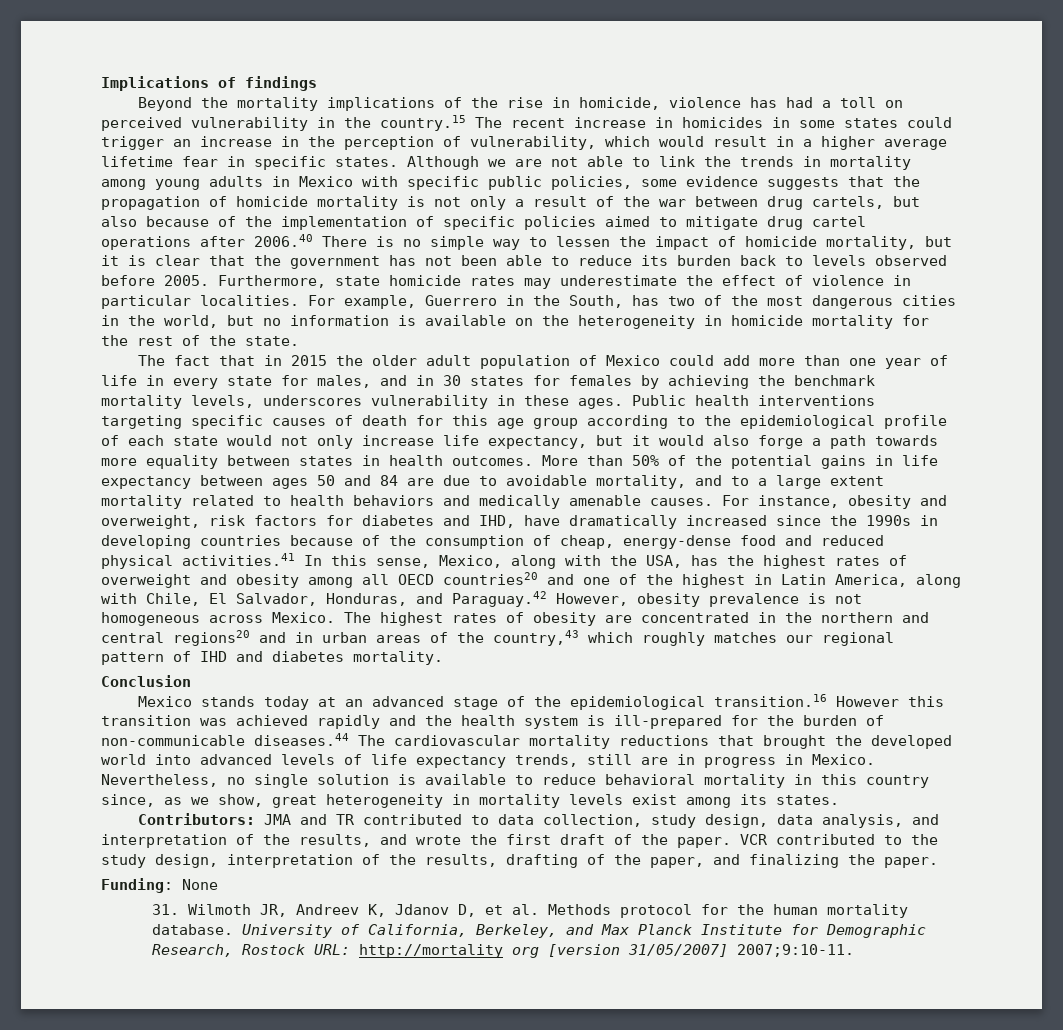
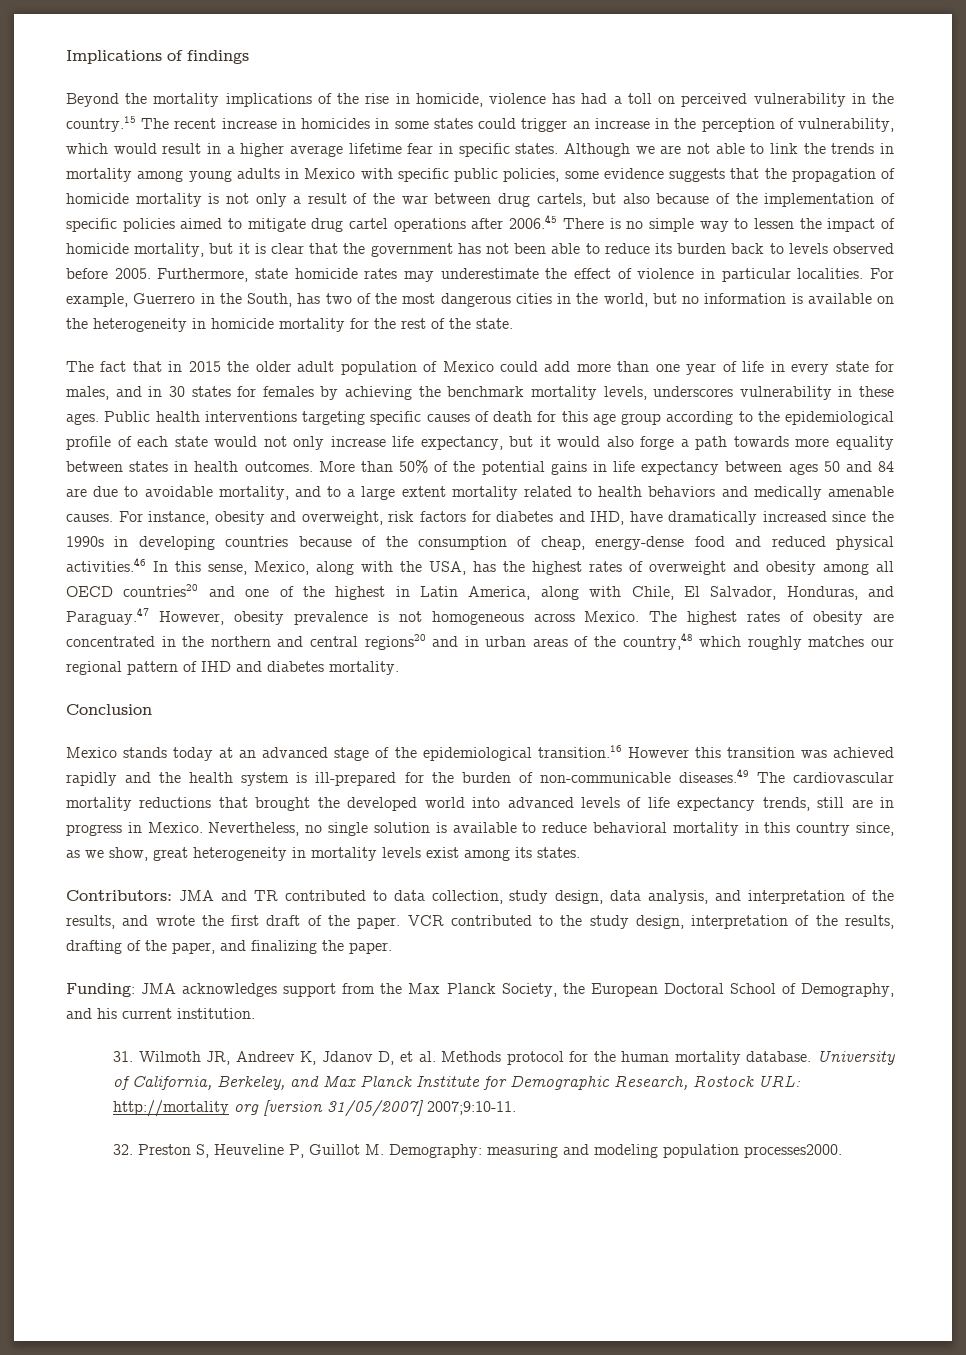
[254,234,313,247] 2006.40 -> [509,214,558,229] 2006.45
[182,553,295,566] activities.41 -> [66,557,146,572] activities.46
[452,591,547,607] Paraguay.42 -> [66,607,149,625] Paraguay.47
[493,630,579,646] country,43 -> [622,632,693,650] country,48
[254,733,349,746] diseases.44 -> [678,768,749,783] diseases.49
[101,878,218,893] Funding: None -> [66,983,894,997] [66,1008,255,1019] Funding: JMA acknowledges support from the Max Planck Society, the European Doctoral School of Demography, and his current institution.
(855, 950) none -> [113,1144,843,1158] // 32. Preston S, Heuveline P, Guillot M. Demography: measuring and modeling population processes2000.

